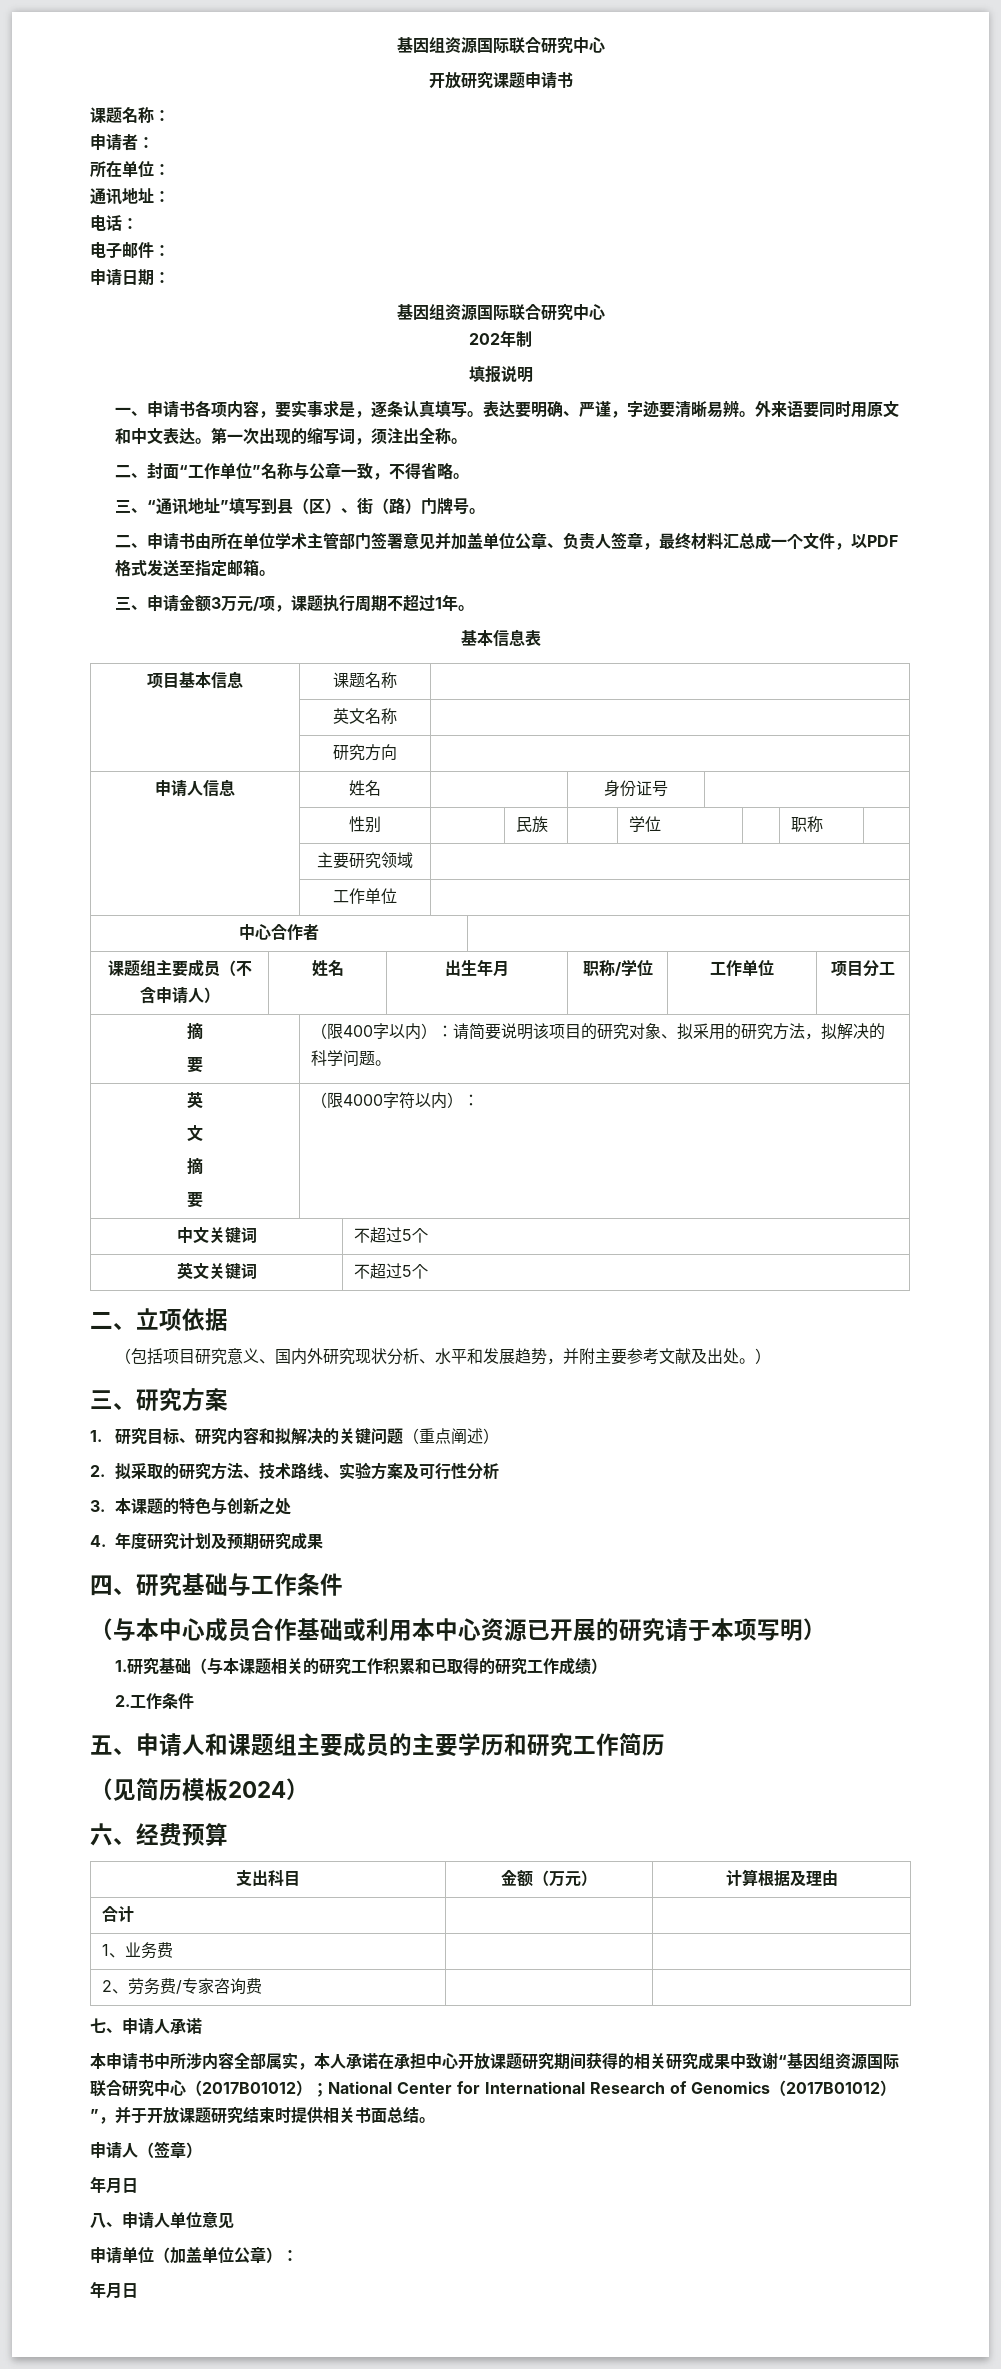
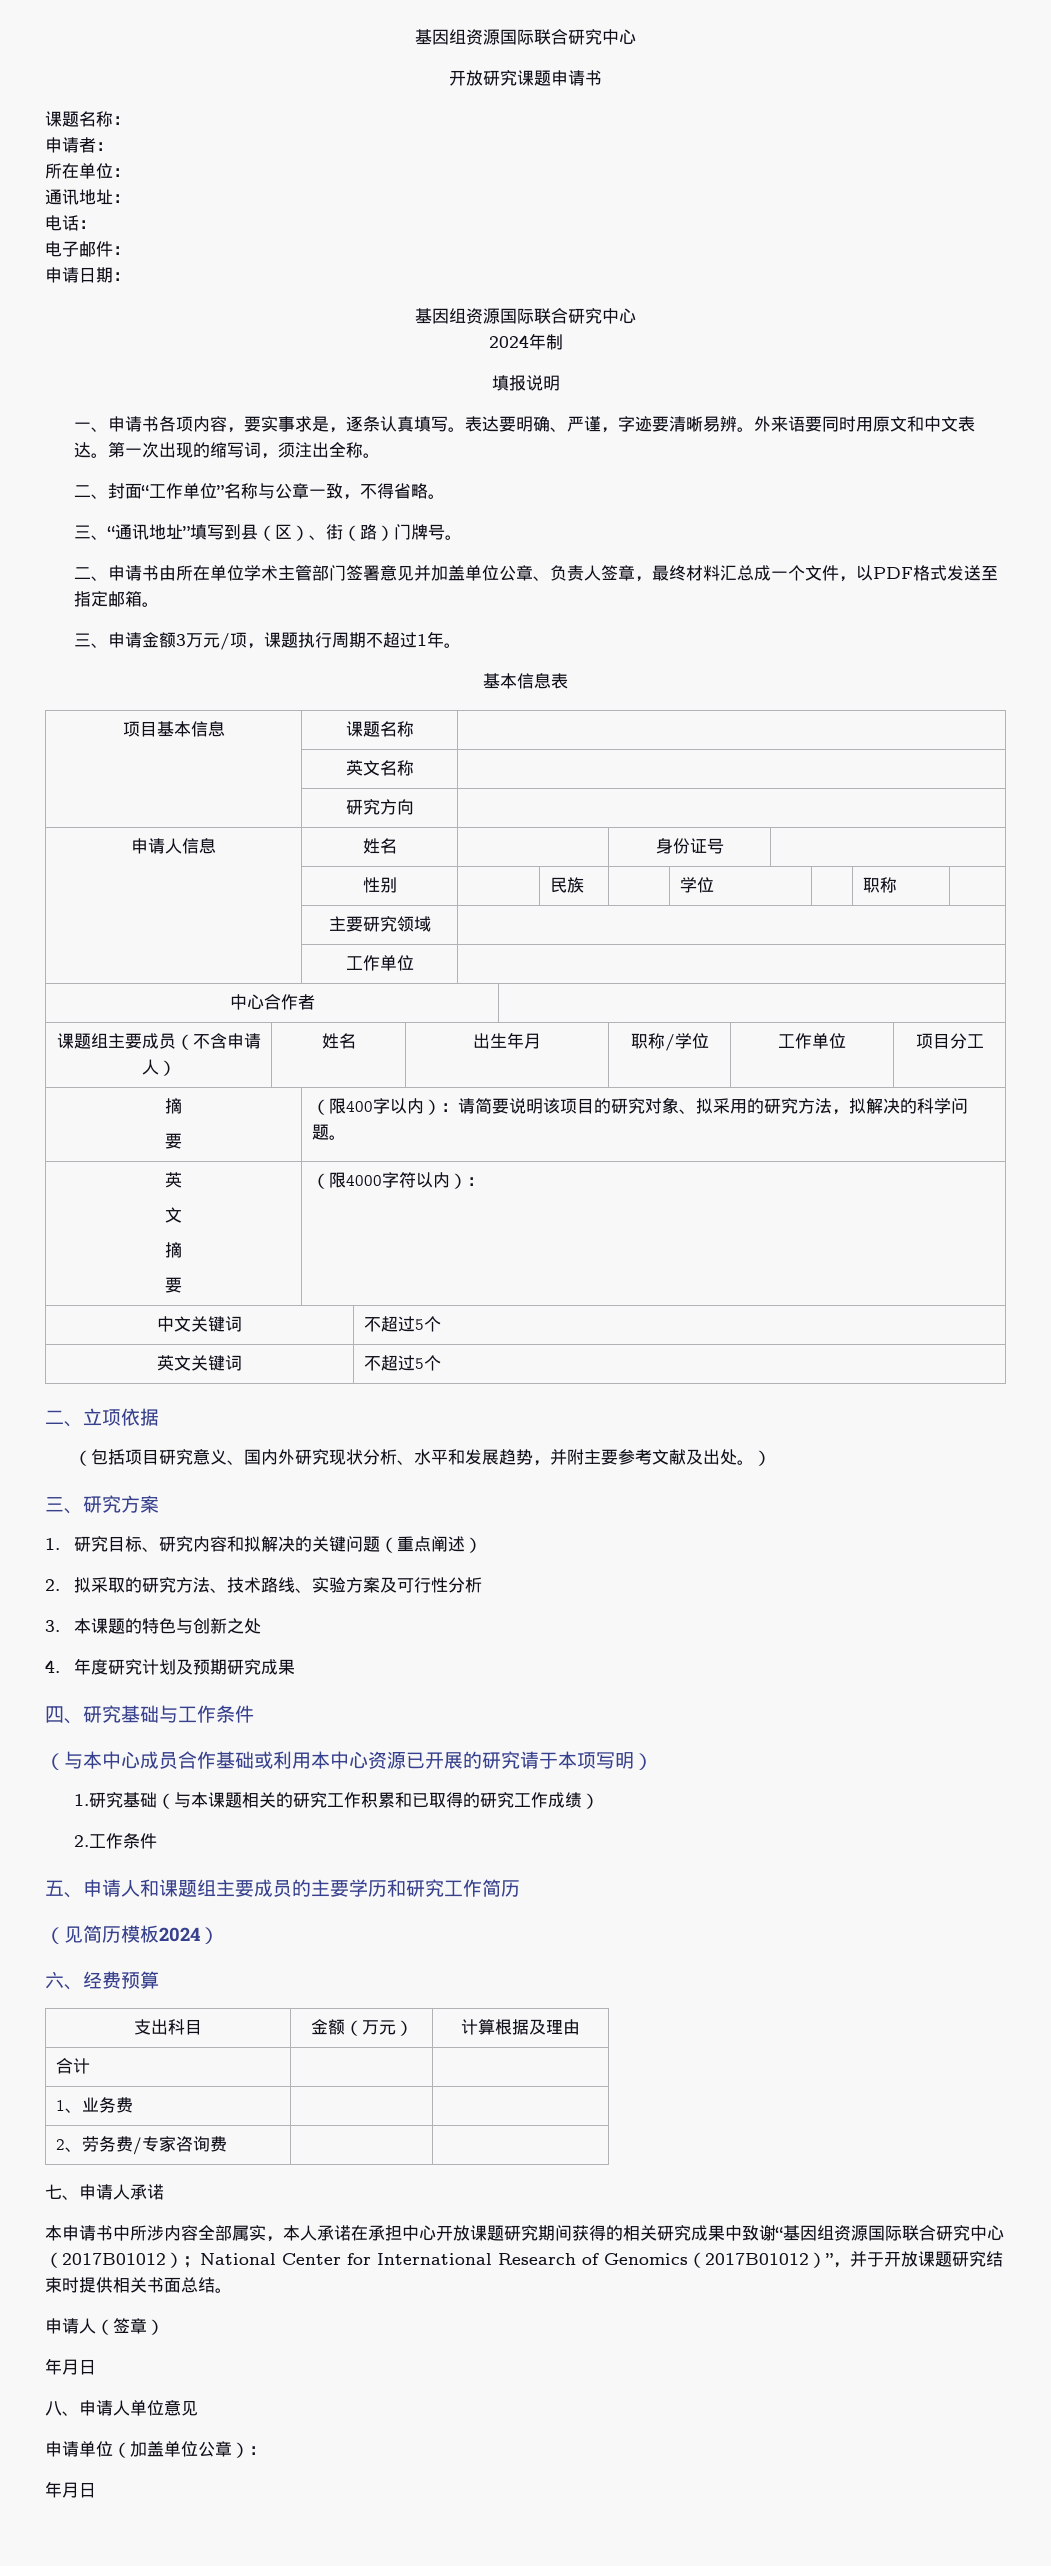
[469,333,500,345] 202 -> [488,335,529,348] 2024

